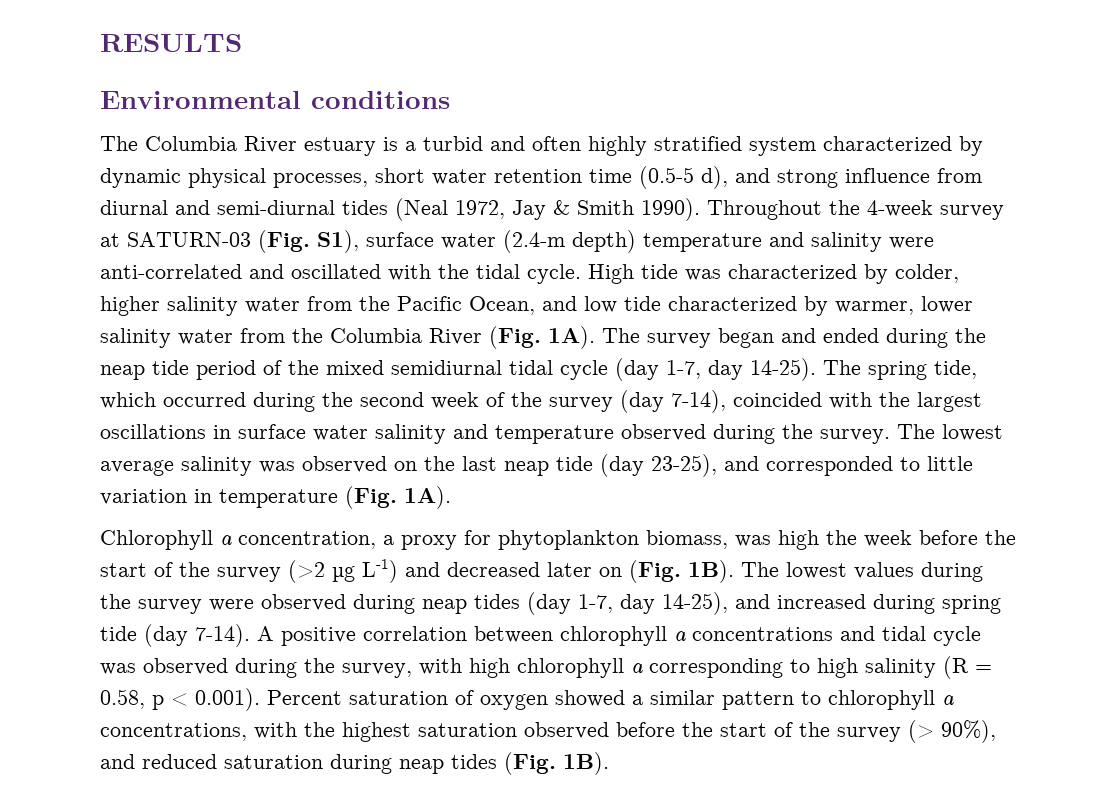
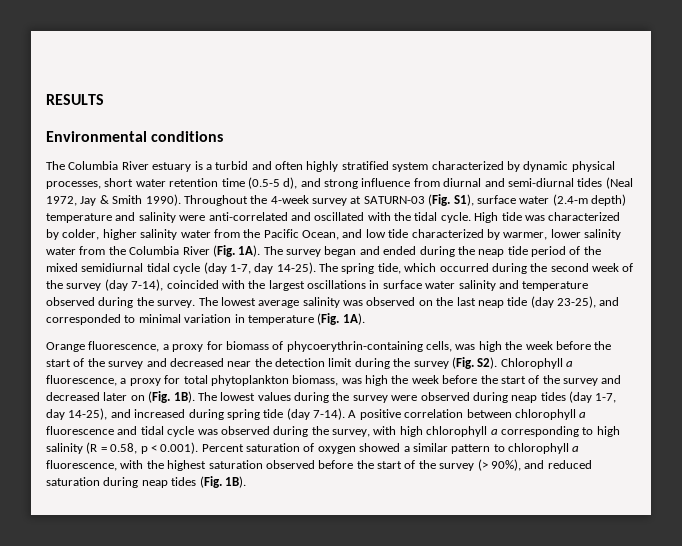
[927,456,973,471] little -> [138,314,181,323] minimal
[100,530,491,550] Chlorophyll a concentration, a proxy for -> [46,341,612,352] [46,357,573,369] [46,375,208,386] Orange fluorescence, a proxy for biomass of phycoerythrin-containing cells, was high the week before the start of the survey and decreased near the detection limit during the survey (Fig. S2). Chlorophyll a fluorescence, a proxy for total
[288,559,398,583] (>2 µg L-1) -> (598, 382) none
[692,627,833,641] concentrations -> [46,426,114,435] fluorescence
[100,723,247,741] concentrations, -> [46,460,117,471] fluorescence,

